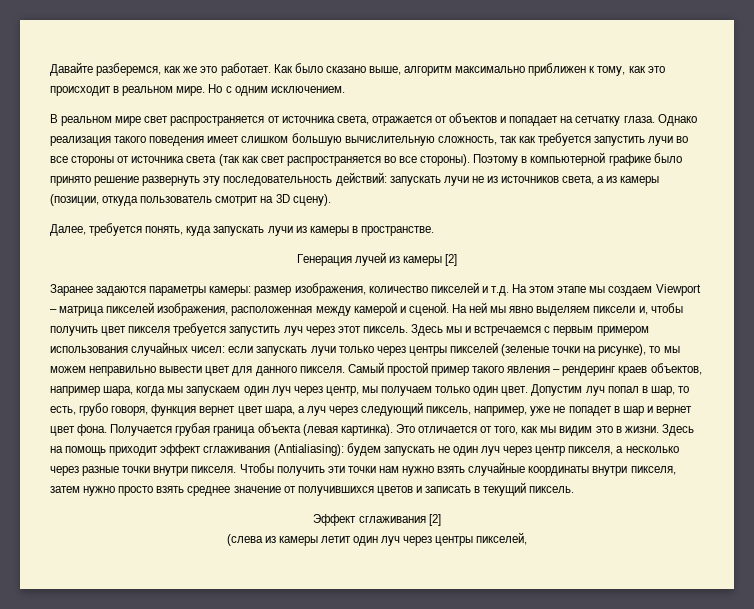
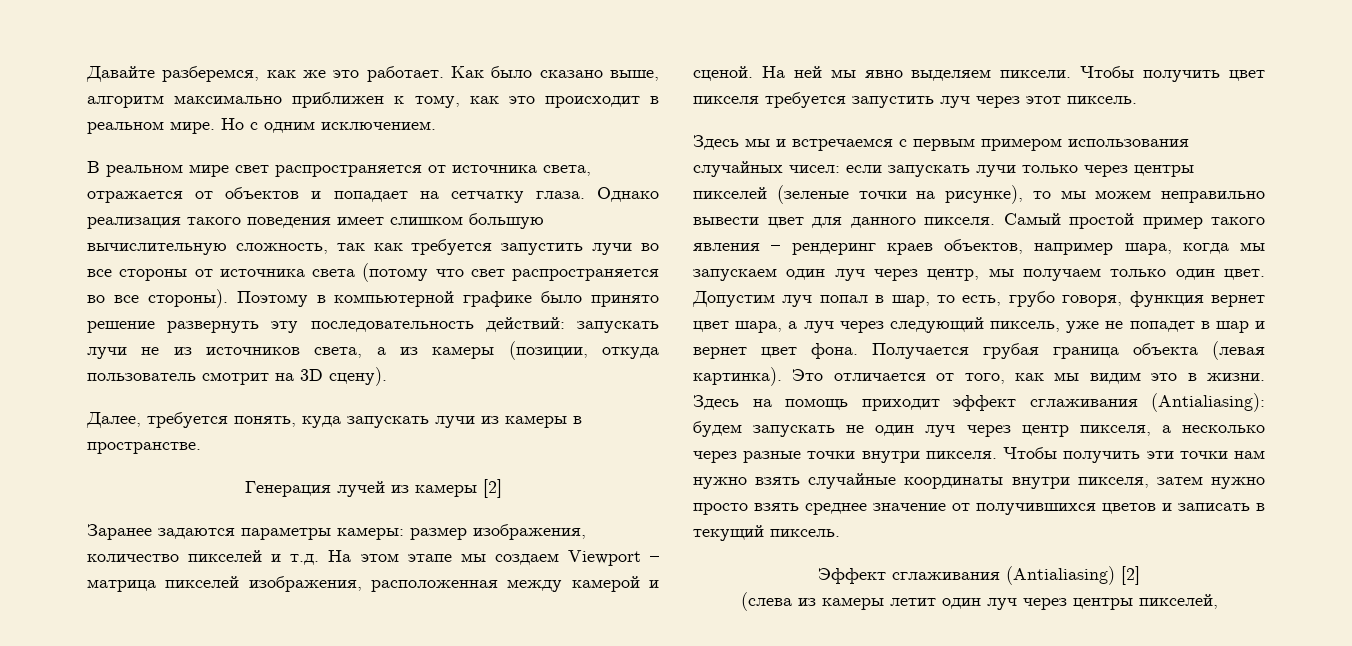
[218,154,259,166] (так как -> [362,263,464,282] (потому что
[593,303,683,315] пиксели и, чтобы -> [1000,66,1135,78] пиксели. Чтобы
(408, 329) none -> (1137, 100) //
[474,406,528,416] например, -> (1060, 326) none
(426, 519) none -> [1006,566,1115,585] (Antialiasing)

